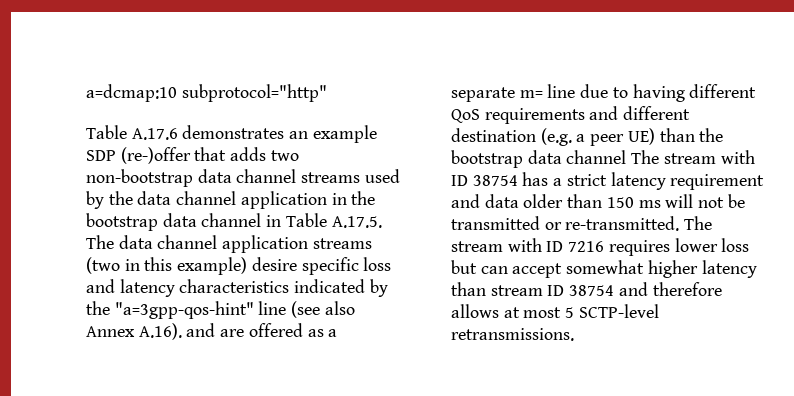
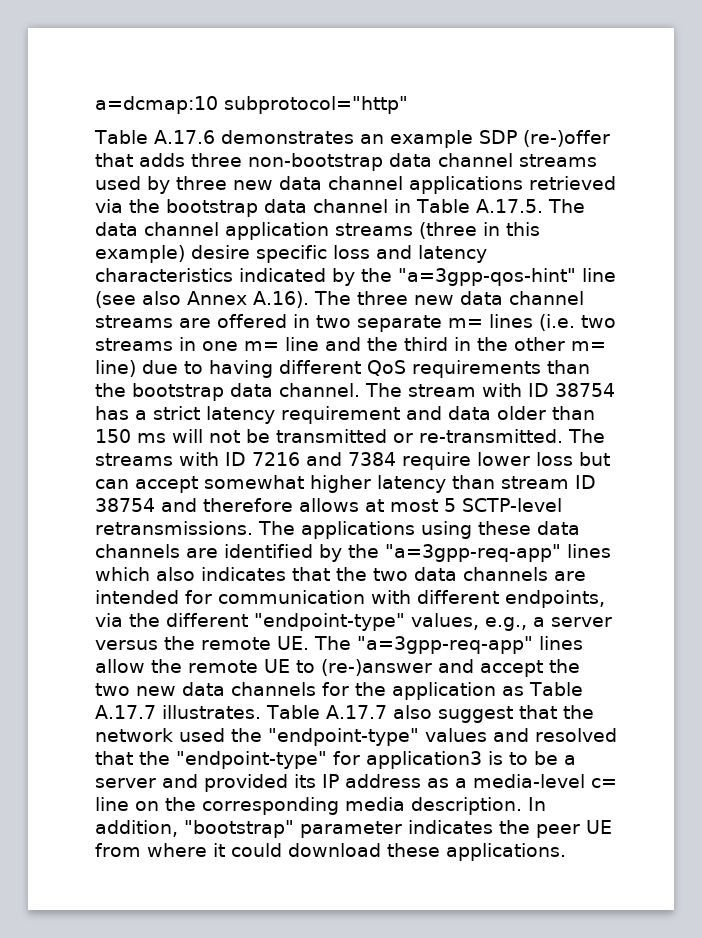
[270,150,299,161] two -> [191,153,242,167] three
[108,191,347,209] the data channel application in -> [176,176,616,194] [95,199,123,213] three new data channel applications retrieved via
[86,257,120,274] (two -> [419,222,477,239] (three
[186,323,338,337] [451,84,576,102] and are offered as a separate m= line -> [314,291,584,305] [95,314,616,332] [95,337,606,351] [95,360,136,377] The three new data channel streams are offered in two separate m= lines (i.e. two streams in one m= line and the third in the other m= line)
[589,106,691,120] [451,128,655,146] and different destination (e.g. a peer UE) -> (541, 369) none
[566,150,627,164] channel -> [279,383,360,397] channel.
[451,241,503,252] stream -> [95,453,173,466] streams
[608,240,670,256] requires -> [306,452,471,470] and 7384 require
(574, 334) none -> [258,521,580,539] [95,544,611,562] [95,567,586,581] [95,590,605,608] [95,613,612,631] [95,636,583,654] [95,659,580,677] [95,682,583,700] [95,705,594,723] [95,728,617,746] [95,751,576,769] [95,774,617,792] [95,797,546,815] [95,820,612,838] [95,843,566,861] The applications using these data channels are identified by the "a=3gpp-req-app" lines which also indicates that the two data channels are intended for communication with different endpoints, via the different "endpoint-type" values, e.g., a server versus the remote UE. The "a=3gpp-req-app" lines allow the remote UE to (re-)answer and accept the two new data channels for the application as Table A.17.7 illustrates. Table A.17.7 also suggest that the network used the "endpoint-type" values and resolved that the "endpoint-type" for application3 is to be a server and provided its IP address as a media-level c= line on the corresponding media description. In addition, "bootstrap" parameter indicates the peer UE from where it could download these applications.

